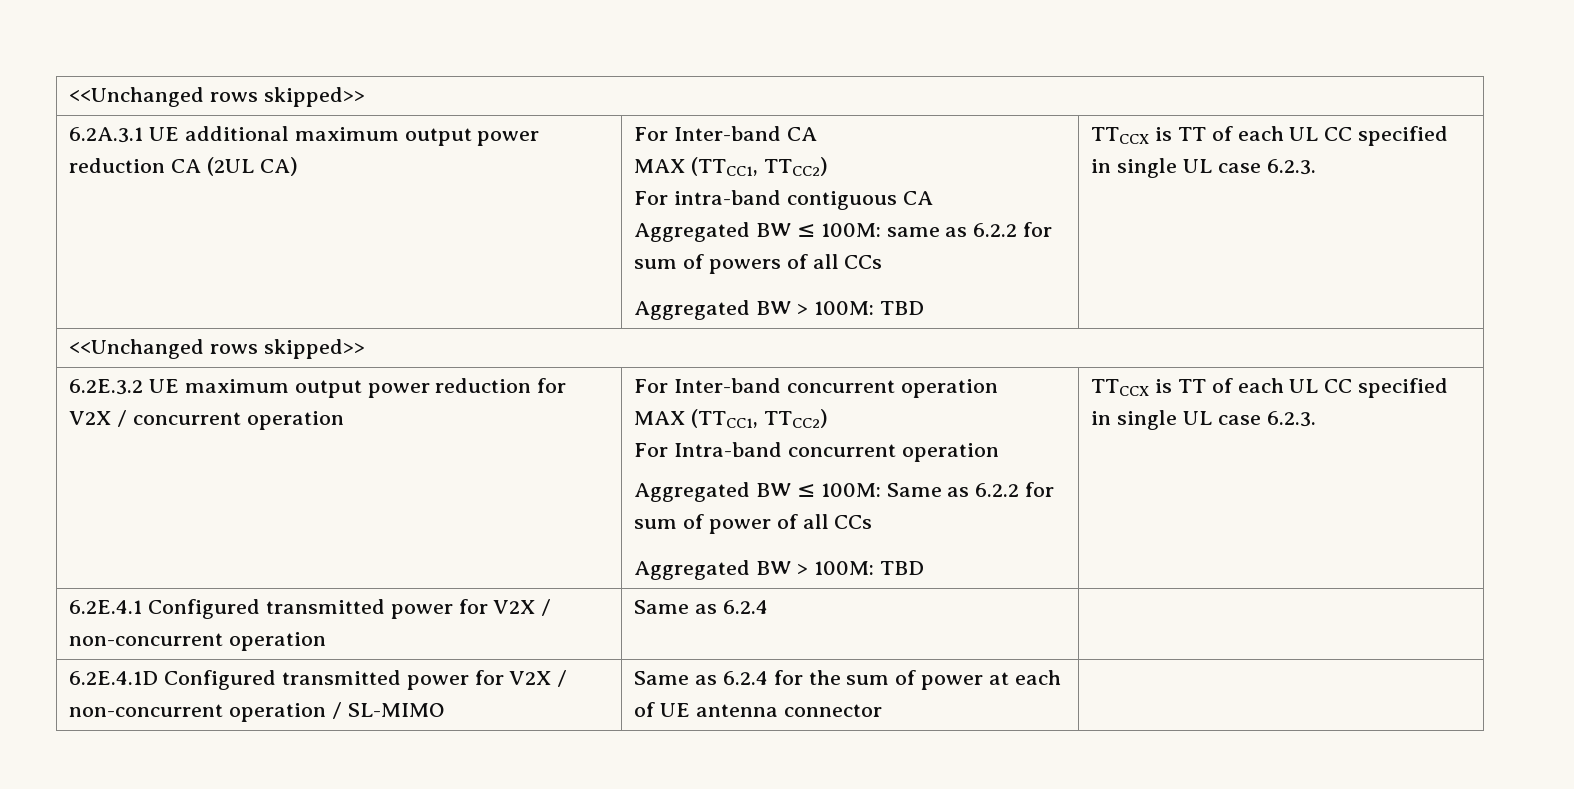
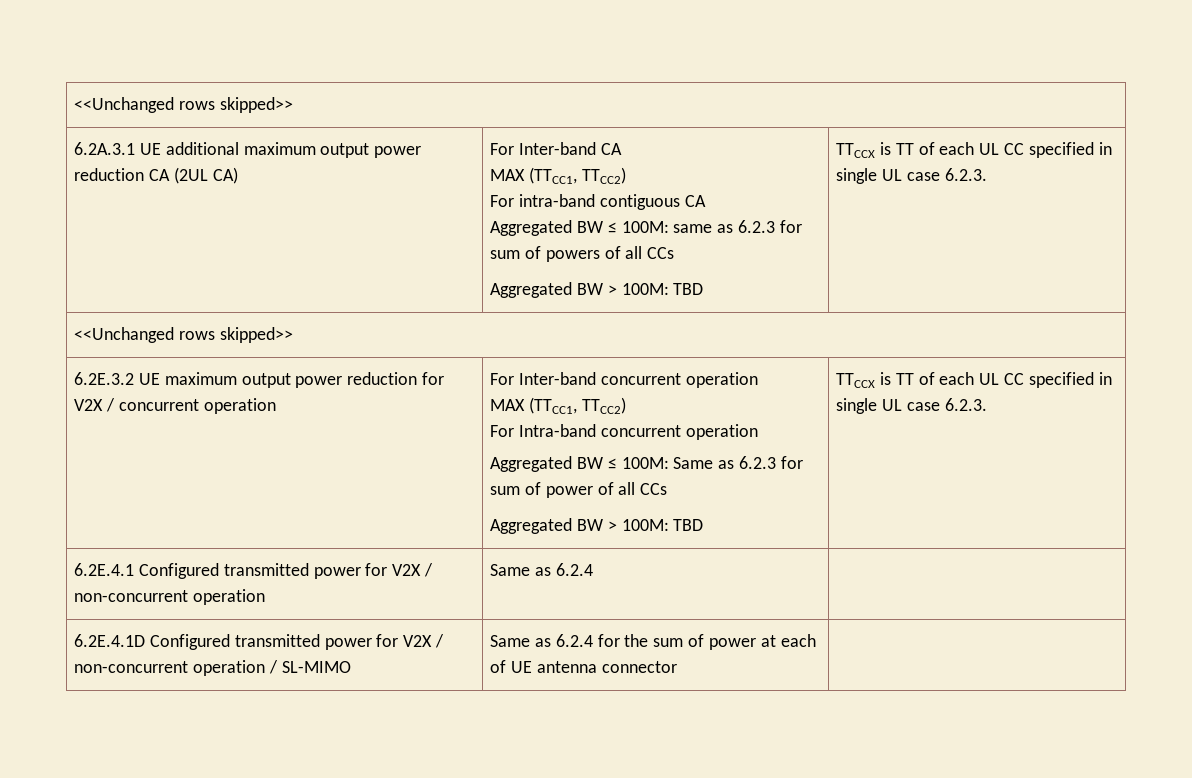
[973,223,1018,237] 6.2.2 -> [738,220,776,233] 6.2.3
[975,483,1020,497] 6.2.2 -> [739,456,777,469] 6.2.3

